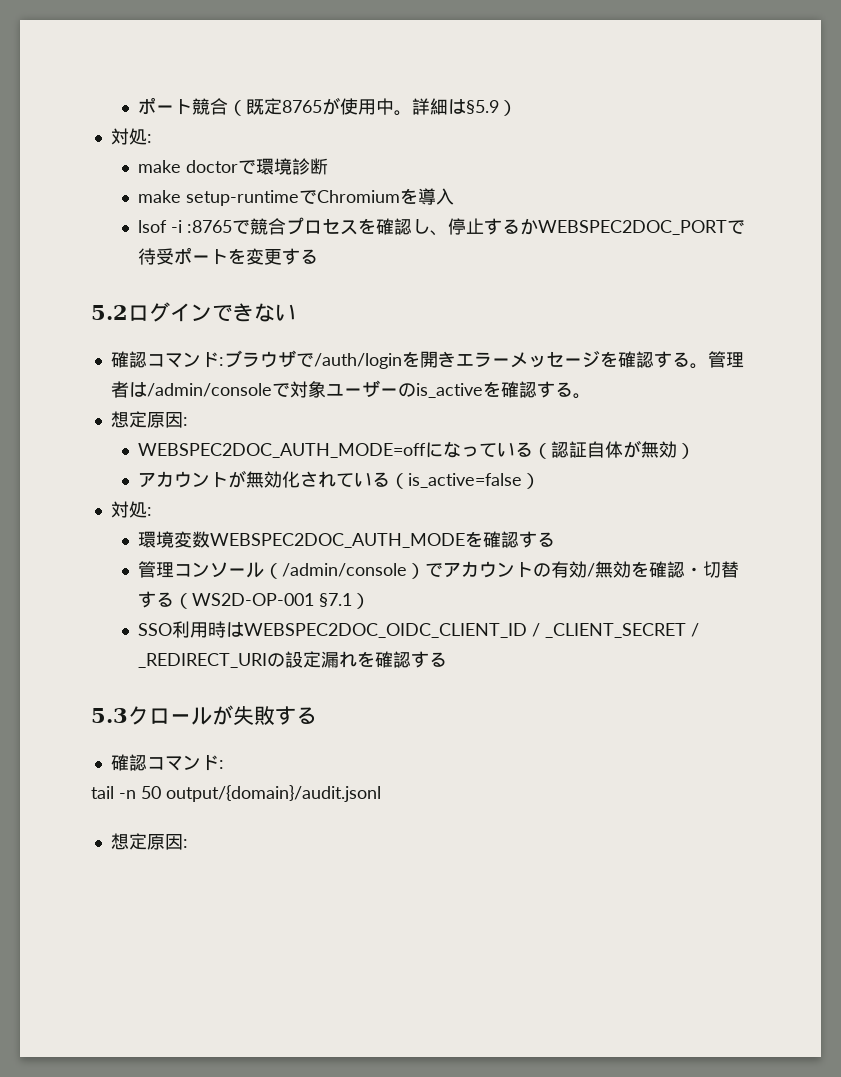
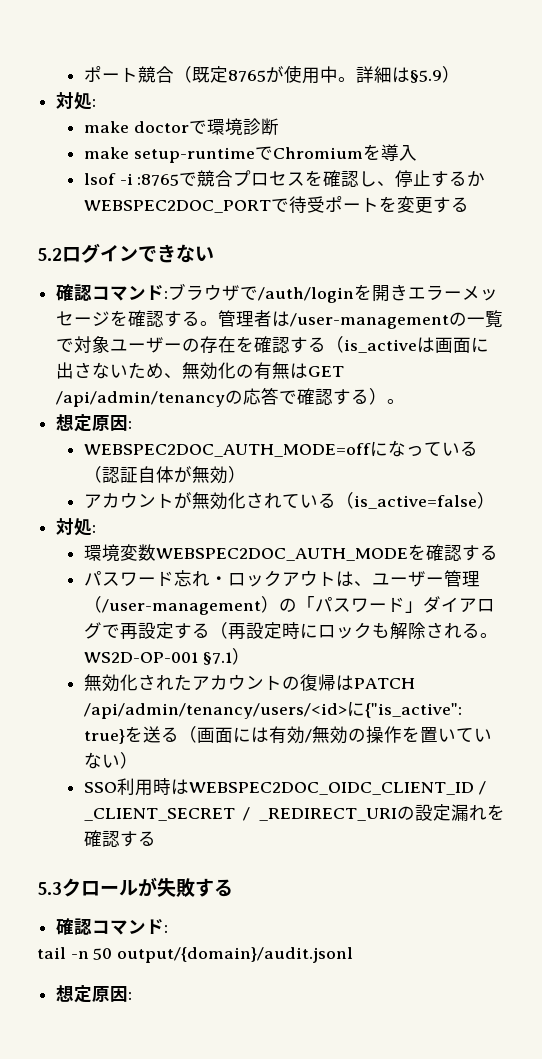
[146,383,272,397] /admin/console -> [290,310,504,329] /user-managementの一覧
[415,381,573,398] is_activeを確認する -> [200,336,490,353] [56,362,345,380] [56,387,388,407] 存在を確認する（is_activeは画面に出さないため、無効化の有無はGET /api/admin/tenancyの応答で確認する）
[138,561,740,579] [138,591,353,609] 管理コンソール（/admin/console）でアカウントの有効/無効を確認・切替する（WS2D-OP-001 §7.1 -> [83,570,480,587] [83,596,495,615] [83,622,498,640] [83,648,250,665] [83,674,415,692] [83,701,462,719] [83,726,492,744] [83,752,120,769] パスワード忘れ・ロックアウトは、ユーザー管理（/user-management）の「パスワード」ダイアログで再設定する（再設定時にロックも解除される。WS2D-OP-001 §7.1） // 無効化されたアカウントの復帰はPATCH /api/admin/tenancy/users/<id>に{"is_active": true}を送る（画面には有効/無効の操作を置いていない

